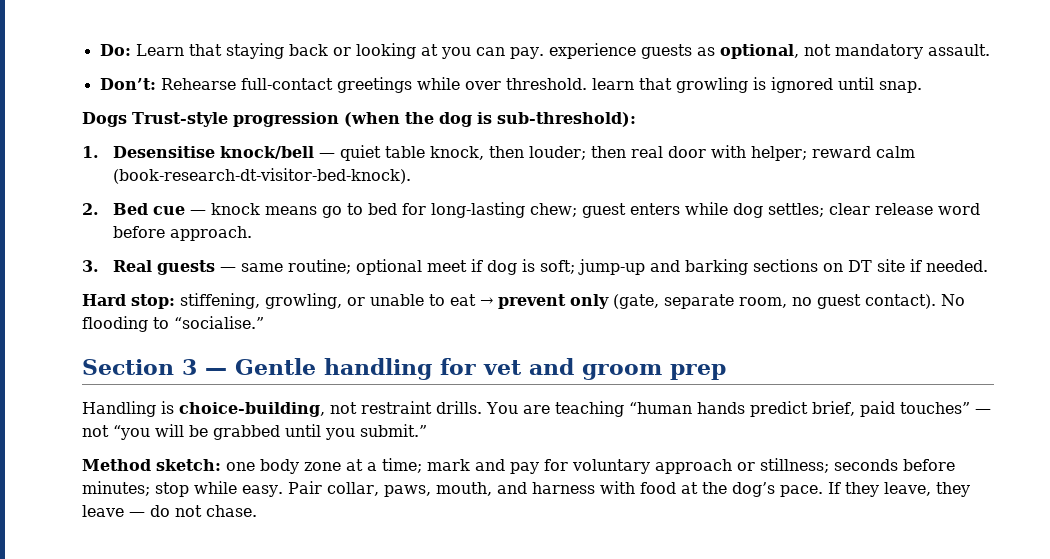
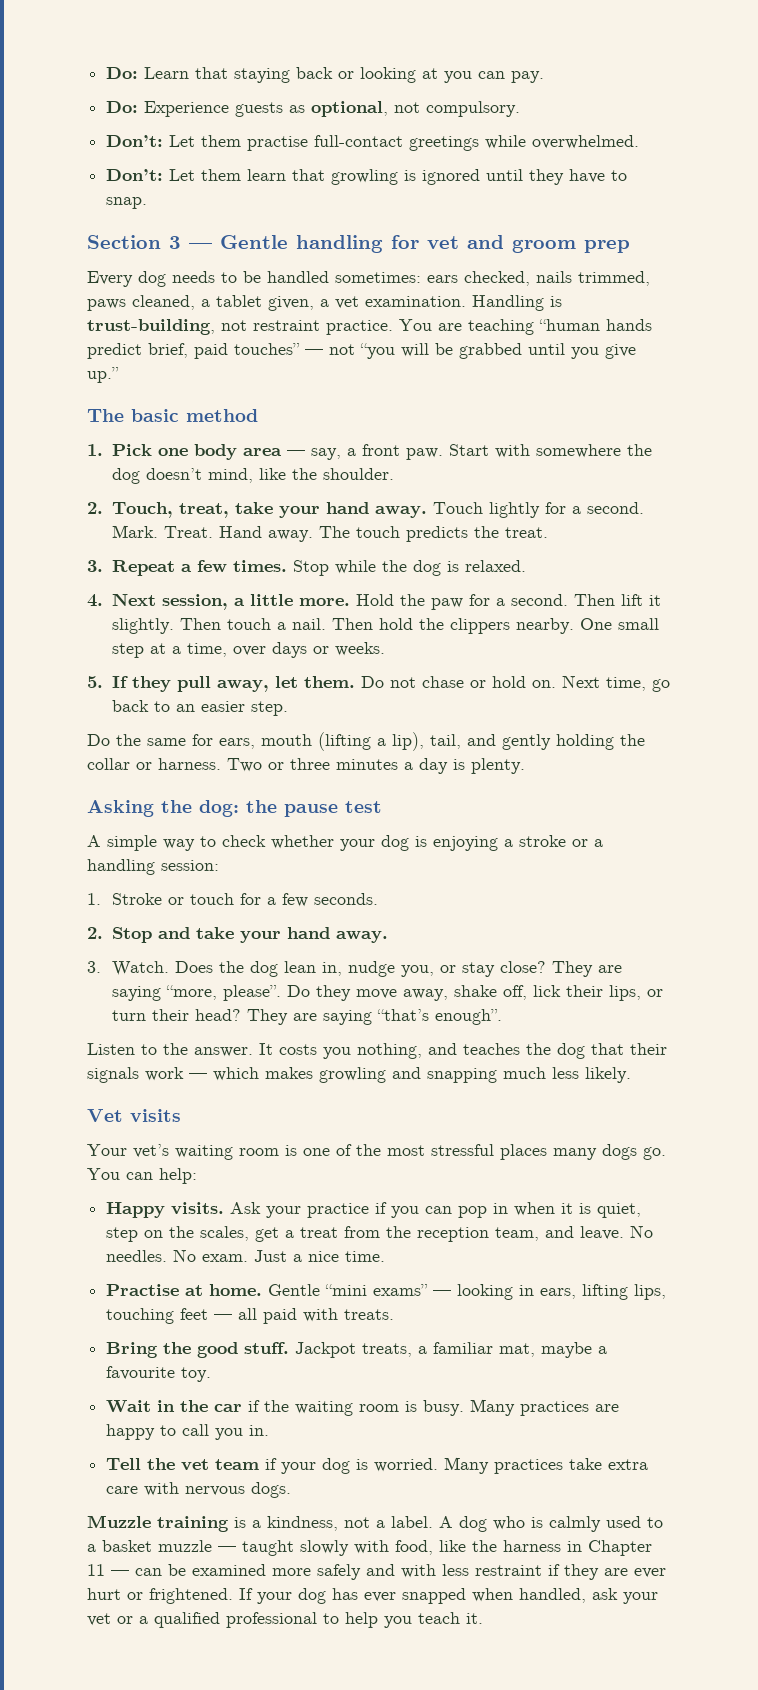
[548,43,636,59] experience -> [106,101,230,117] // Do: Experience
[834,44,990,59] [99,77,587,93] mandatory assault. // Don’t: Rehearse full-contact greetings while over threshold. -> [426,101,521,117] [106,135,640,151] [106,169,242,181] compulsory. // Don’t: Let them practise full-contact greetings while overwhelmed. // Don’t: Let them
[878,81,922,93] [82,112,636,127] [82,145,915,161] [112,168,411,184] [82,202,980,218] [112,226,252,241] [82,259,988,275] [82,293,965,309] [82,316,264,332] snap. // Dogs Trust-style progression (when the dog is sub-threshold): // 1. Desensitise knock/bell — quiet table knock, then louder; then real door with helper; reward calm (book-research-dt-visitor-bed-knock). // 2. Bed cue — knock means go to bed for long-lasting chew; guest enters while dog settles; clear release word before approach. // 3. Real guests — same routine; optional meet if dog is soft; jump-up and barking sections on DT site if needed. // Hard stop: stiffening, growling, or unable to eat → prevent only (gate, separate room, no guest contact). No flooding to “socialise.” -> [529,169,628,185] [106,197,148,209] they have to snap.
(726, 372) none -> [87,271,650,287] [87,295,466,311] Every dog needs to be handled sometimes: ears checked, nails trimmed, paws cleaned, a tablet given, a vet examination.
[179,402,325,417] choice-building, -> [87,319,215,335] trust-building,
[436,401,482,414] drills. -> [326,320,393,335] practice.
[360,424,427,437] [82,458,955,474] [82,481,970,497] [82,505,257,517] submit.” // Method sketch: one body zone at a time; mark and pay for voluntary approach or stillness; seconds before minutes; stop while easy. Pair collar, paws, mouth, and harness with food at the dog’s pace. If they leave, they leave — do not chase. -> [605,344,636,359] [87,367,119,383] [87,409,258,422] [87,444,652,460] [111,468,394,484] [87,502,644,518] [111,525,548,542] [87,560,526,576] [87,593,661,610] [111,618,659,634] [111,642,385,658] [87,675,670,692] [111,700,288,716] [87,732,645,751] [87,758,525,774] [87,800,382,817] [87,835,603,851] [87,859,219,875] [87,893,378,907] [87,927,388,943] [87,961,622,977] [111,985,663,1001] [111,1009,502,1025] [87,1043,667,1059] [87,1067,631,1083] [87,1109,181,1122] [87,1144,666,1160] [87,1168,197,1184] [106,1202,642,1218] [106,1225,654,1242] [106,1249,386,1262] [106,1284,667,1300] [106,1308,395,1324] [106,1342,608,1358] [106,1366,212,1382] [106,1399,620,1416] [106,1424,270,1440] [106,1457,649,1474] [106,1482,292,1498] [87,1515,663,1532] [87,1540,652,1556] [87,1564,666,1580] [87,1588,658,1604] [87,1612,483,1628] give up.” // The basic method // 1. Pick one body area — say, a front paw. Start with somewhere the dog doesn’t mind, like the shoulder. // 2. Touch, treat, take your hand away. Touch lightly for a second. Mark. Treat. Hand away. The touch predicts the treat. // 3. Repeat a few times. Stop while the dog is relaxed. // 4. Next session, a little more. Hold the paw for a second. Then lift it slightly. Then touch a nail. Then hold the clippers nearby. One small step at a time, over days or weeks. // 5. If they pull away, let them. Do not chase or hold on. Next time, go back to an easier step. // Do the same for ears, mouth (lifting a lip), tail, and gently holding the collar or harness. Two or three minutes a day is plenty. // Asking the dog: the pause test // A simple way to check whether your dog is enjoying a stroke or a handling session: // 1. Stroke or touch for a few seconds. // 2. Stop and take your hand away. // 3. Watch. Does the dog lean in, nudge you, or stay close? They are saying “more, please”. Do they move away, shake off, lick their lips, or turn their head? They are saying “that’s enough”. // Listen to the answer. It costs you nothing, and teaches the dog that their signals work — which makes growling and snapping much less likely. // Vet visits // Your vet’s waiting room is one of the most stressful places many dogs go. You can help: // Happy visits. Ask your practice if you can pop in when it is quiet, step on the scales, get a treat from the reception team, and leave. No needles. No exam. Just a nice time. // Practise at home. Gentle “mini exams” — looking in ears, lifting lips, touching feet — all paid with treats. // Bring the good stuff. Jackpot treats, a familiar mat, maybe a favourite toy. // Wait in the car if the waiting room is busy. Many practices are happy to call you in. // Tell the vet team if your dog is worried. Many practices take extra care with nervous dogs. // Muzzle training is a kindness, not a label. A dog who is calmly used to a basket muzzle — taught slowly with food, like the harness in Chapter 11 — can be examined more safely and with less restraint if they are ever hurt or frightened. If your dog has ever snapped when handled, ask your vet or a qualified professional to help you teach it.

